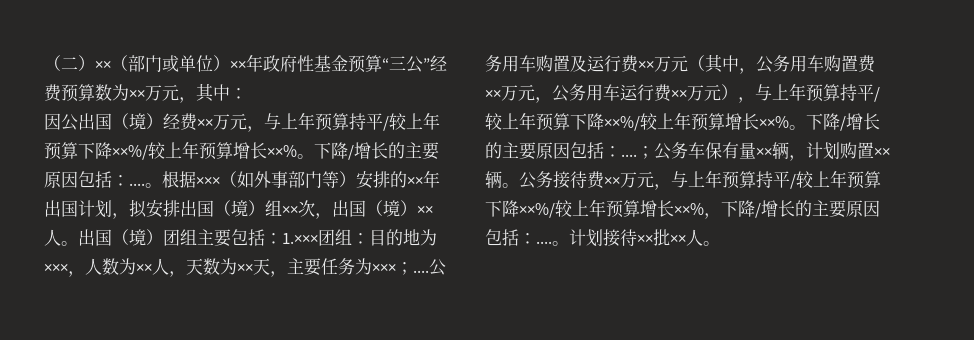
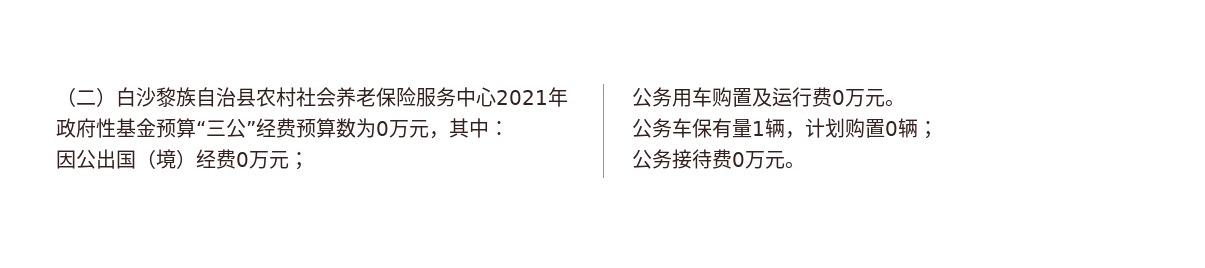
[95,55,246,72] ××（部门或单位）×× -> [116,87,548,107] 白沙黎族自治县农村社会养老保险服务中心2021
[129,90,145,99] ×× -> [376,121,389,136] 0
[197,112,440,132] [44,141,439,160] [44,170,440,189] [44,199,433,219] [44,229,437,247] [44,258,429,277] ××万元，与上年预算持平/较上年预算下降××%/较上年预算增长××%。下降/增长的主要原因包括：....。根据×××（如外事部门等）安排的××年出国计划，拟安排出国（境）组××次，出国（境）××人。出国（境）团组主要包括：1.×××团组：目的地为×××，人数为××人，天数为××天，主要任务为×××；.... -> [236,151,309,170] 0万元； //
[638,54,876,74] [485,83,880,103] [485,112,880,131] [485,142,654,160] ××万元（其中，公务用车购置费××万元，公务用车运行费××万元），与上年预算持平/较上年预算下降××%/较上年预算增长××%。下降/增长的主要原因包括：....； -> [832,89,905,107] 0万元。 //
[756,148,772,157] ×× -> [752,121,765,136] 1
[874,148,890,157] [485,171,519,189] ××辆。 -> [885,118,938,139] 0辆； //
[604,170,881,190] [485,199,880,219] [485,229,703,247] ××万元，与上年预算持平/较上年预算下降××%/较上年预算增长××%，下降/增长的主要原因包括：....。计划接待××批××人 -> [732,151,785,169] 0万元

